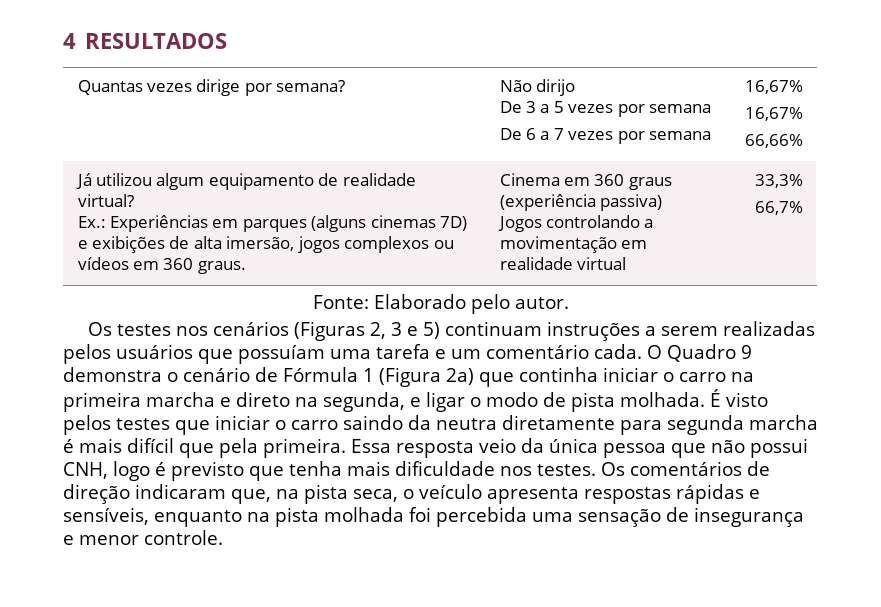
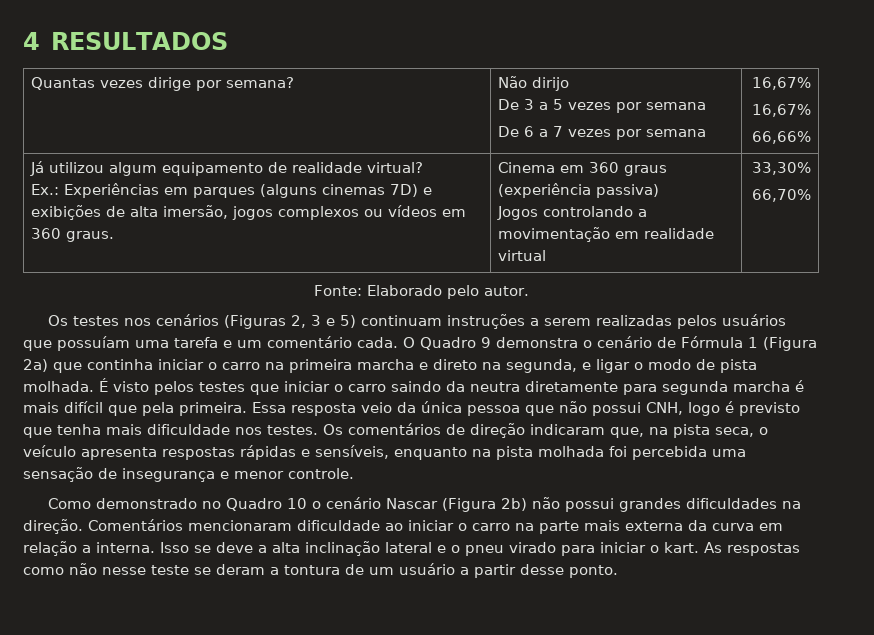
[754,174,803,188] [754,201,803,215] 33,3% // 66,7% -> [751,162,811,175] [751,189,811,202] 33,30% // 66,70%
(223, 537) none -> [47,497,801,512] [23,519,783,534] [23,541,800,556] [23,563,618,578] // Como demonstrado no Quadro 10 o cenário Nascar (Figura 2b) não possui grandes dificuldades na direção. Comentários mencionaram dificuldade ao iniciar o carro na parte mais externa da curva em relação a interna. Isso se deve a alta inclinação lateral e o pneu virado para iniciar o kart. As respostas como não nesse teste se deram a tontura de um usuário a partir desse ponto.

